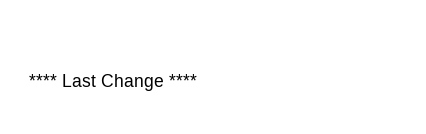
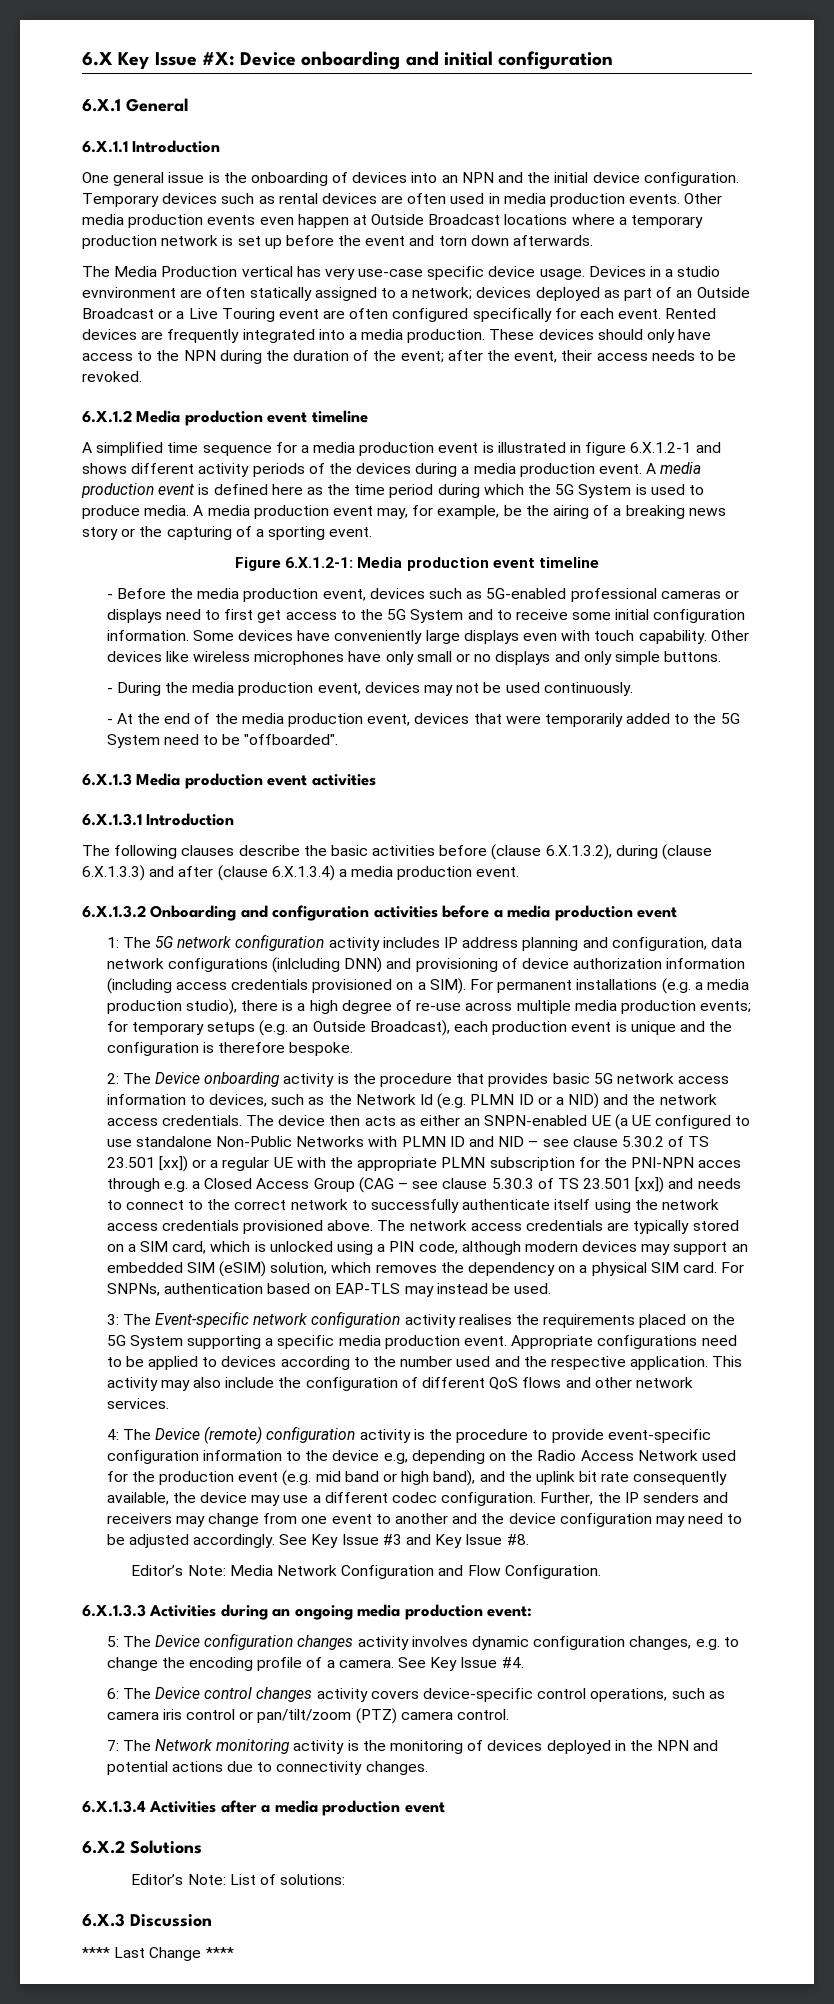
(29, 80) none -> [82,51,614,70] [82,98,188,112] [82,140,221,153] [82,172,739,186] [82,193,723,207] [82,214,704,228] [82,235,594,249] [82,266,721,280] [82,287,750,301] [82,308,717,322] [82,329,712,343] [82,350,737,364] [82,371,142,382] [82,410,368,426] [82,442,721,456] [82,462,702,477] [81,483,704,498] [82,505,726,519] [82,526,373,540] [235,557,599,571] [106,588,739,602] [106,609,746,623] [106,630,749,644] [106,651,722,665] [106,682,633,696] [106,713,740,727] [106,734,339,748] [82,773,376,789] [82,813,235,826] [82,844,713,860] [82,865,520,881] [82,905,678,921] [106,934,742,951] [106,957,746,973] [106,978,749,994] [106,999,752,1015] [106,1020,733,1036] [106,1042,354,1056] [106,1072,730,1087] [106,1093,717,1109] [106,1114,751,1130] [106,1136,710,1147] [106,1156,742,1172] [106,1177,741,1193] [106,1199,719,1213] [106,1220,739,1234] [106,1241,748,1255] [106,1261,745,1277] [106,1283,552,1297] [106,1311,735,1328] [106,1335,737,1349] [106,1356,743,1370] [106,1377,693,1391] [106,1398,169,1409] [106,1426,711,1444] [106,1450,736,1464] [106,1470,728,1486] [106,1492,729,1506] [106,1513,743,1527] [106,1534,529,1548] [131,1565,601,1579] [82,1604,533,1620] [106,1633,739,1650] [106,1657,524,1671] [106,1687,725,1702] [106,1708,510,1724] [106,1739,719,1754] [106,1761,428,1775] [82,1800,445,1816] [82,1840,202,1854] [131,1874,346,1885] [82,1913,212,1927] 6.X Key Issue #X: Device onboarding and initial configuration // 6.X.1 General // 6.X.1.1 Introduction // One general issue is the onboarding of devices into an NPN and the initial device configuration. Temporary devices such as rental devices are often used in media production events. Other media production events even happen at Outside Broadcast locations where a temporary production network is set up before the event and torn down afterwards. // The Media Production vertical has very use-case specific device usage. Devices in a studio evnvironment are often statically assigned to a network; devices deployed as part of an Outside Broadcast or a Live Touring event are often configured specifically for each event. Rented devices are frequently integrated into a media production. These devices should only have access to the NPN during the duration of the event; after the event, their access needs to be revoked. // 6.X.1.2 Media production event timeline // A simplified time sequence for a media production event is illustrated in figure 6.X.1.2-1 and shows different activity periods of the devices during a media production event. A media production event is defined here as the time period during which the 5G System is used to produce media. A media production event may, for example, be the airing of a breaking news story or the capturing of a sporting event. // Figure 6.X.1.2-1: Media production event timeline // - Before the media production event, devices such as 5G-enabled professional cameras or displays need to first get access to the 5G System and to receive some initial configuration information. Some devices have conveniently large displays even with touch capability. Other devices like wireless microphones have only small or no displays and only simple buttons. // - During the media production event, devices may not be used continuously. // - At the end of the media production event, devices that were temporarily added to the 5G System need to be "offboarded". // 6.X.1.3 Media production event activities // 6.X.1.3.1 Introduction // The following clauses describe the basic activities before (clause 6.X.1.3.2), during (clause 6.X.1.3.3) and after (clause 6.X.1.3.4) a media production event. // 6.X.1.3.2 Onboarding and configuration activities before a media production event // 1: The 5G network configuration activity includes IP address planning and configuration, data network configurations (inlcluding DNN) and provisioning of device authorization information (including access credentials provisioned on a SIM). For permanent installations (e.g. a media production studio), there is a high degree of re-use across multiple media production events; for temporary setups (e.g. an Outside Broadcast), each production event is unique and the configuration is therefore bespoke. // 2: The Device onboarding activity is the procedure that provides basic 5G network access information to devices, such as the Network Id (e.g. PLMN ID or a NID) and the network access credentials. The device then acts as either an SNPN-enabled UE (a UE configured to use standalone Non-Public Networks with PLMN ID and NID – see clause 5.30.2 of TS 23.501 [xx]) or a regular UE with the appropriate PLMN subscription for the PNI-NPN acces through e.g. a Closed Access Group (CAG – see clause 5.30.3 of TS 23.501 [xx]) and needs to connect to the correct network to successfully authenticate itself using the network access credentials provisioned above. The network access credentials are typically stored on a SIM card, which is unlocked using a PIN code, although modern devices may support an embedded SIM (eSIM) solution, which removes the dependency on a physical SIM card. For SNPNs, authentication based on EAP-TLS may instead be used. // 3: The Event-specific network configuration activity realises the requirements placed on the 5G System supporting a specific media production event. Appropriate configurations need to be applied to devices according to the number used and the respective application. This activity may also include the configuration of different QoS flows and other network services. // 4: The Device (remote) configuration activity is the procedure to provide event-specific configuration information to the device e.g, depending on the Radio Access Network used for the production event (e.g. mid band or high band), and the uplink bit rate consequently available, the device may use a different codec configuration. Further, the IP senders and receivers may change from one event to another and the device configuration may need to be adjusted accordingly. See Key Issue #3 and Key Issue #8. // Editor’s Note: Media Network Configuration and Flow Configuration. // 6.X.1.3.3 Activities during an ongoing media production event: // 5: The Device configuration changes activity involves dynamic configuration changes, e.g. to change the encoding profile of a camera. See Key Issue #4. // 6: The Device control changes activity covers device-specific control operations, such as camera iris control or pan/tilt/zoom (PTZ) camera control. // 7: The Network monitoring activity is the monitoring of devices deployed in the NPN and potential actions due to connectivity changes. // 6.X.1.3.4 Activities after a media production event // 6.X.2 Solutions // Editor’s Note: List of solutions: // 6.X.3 Discussion //

